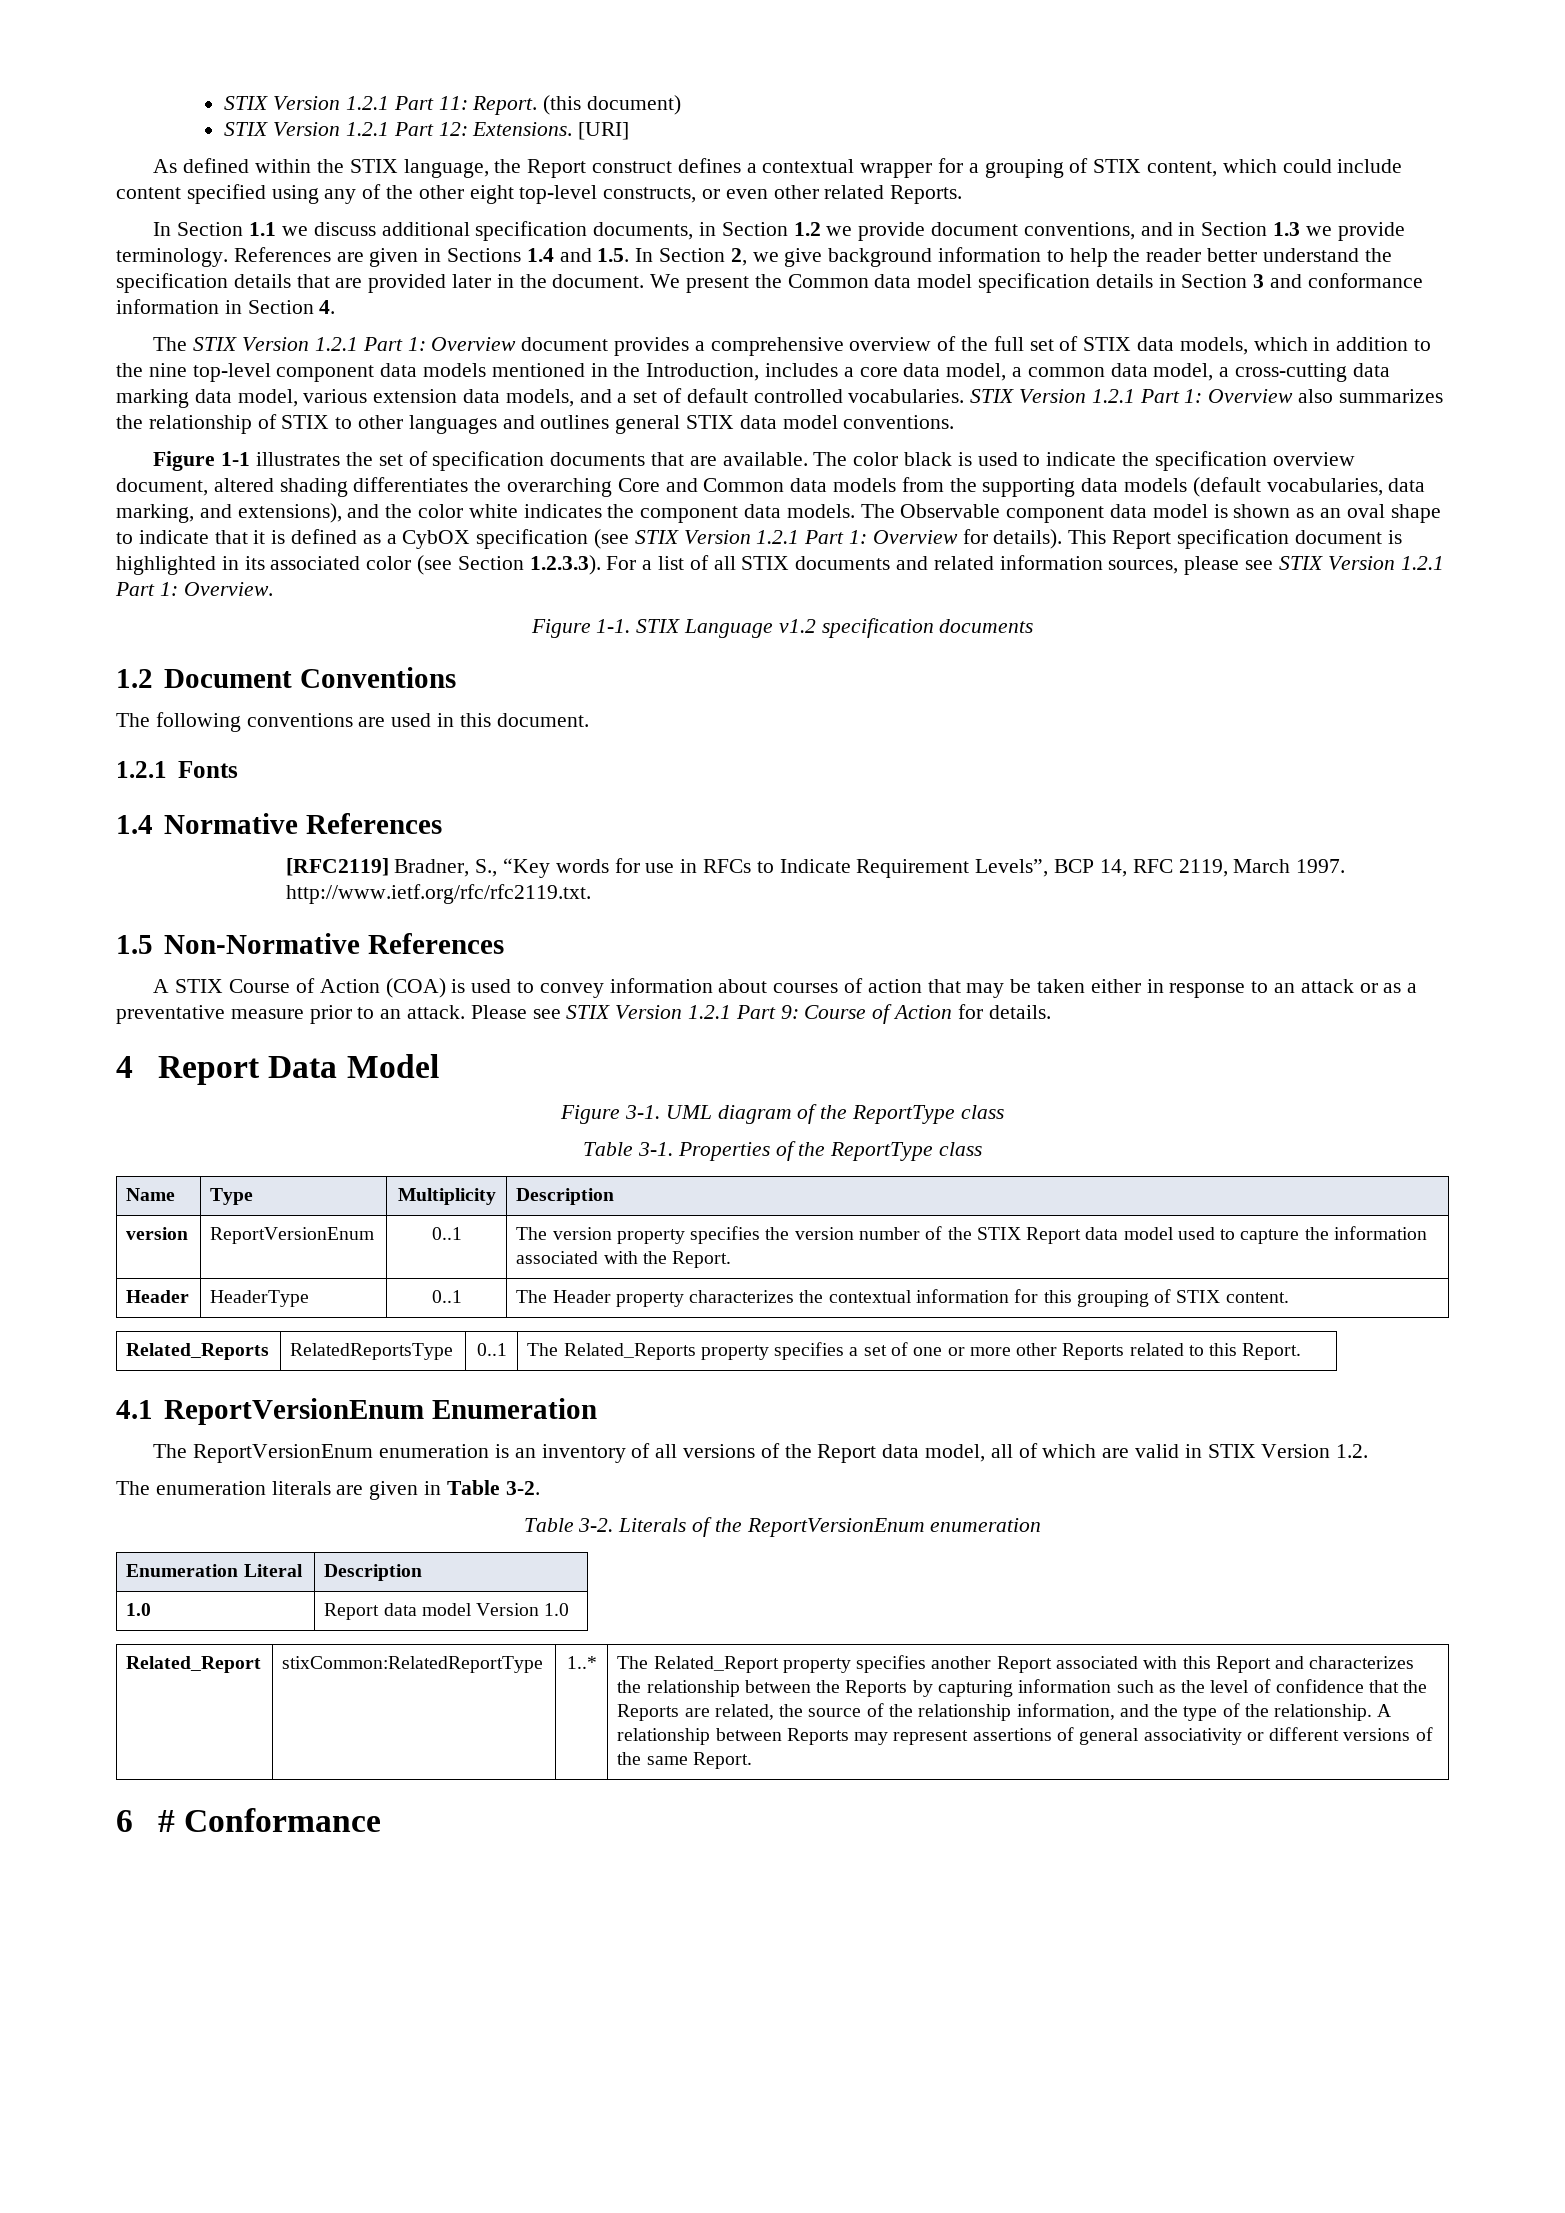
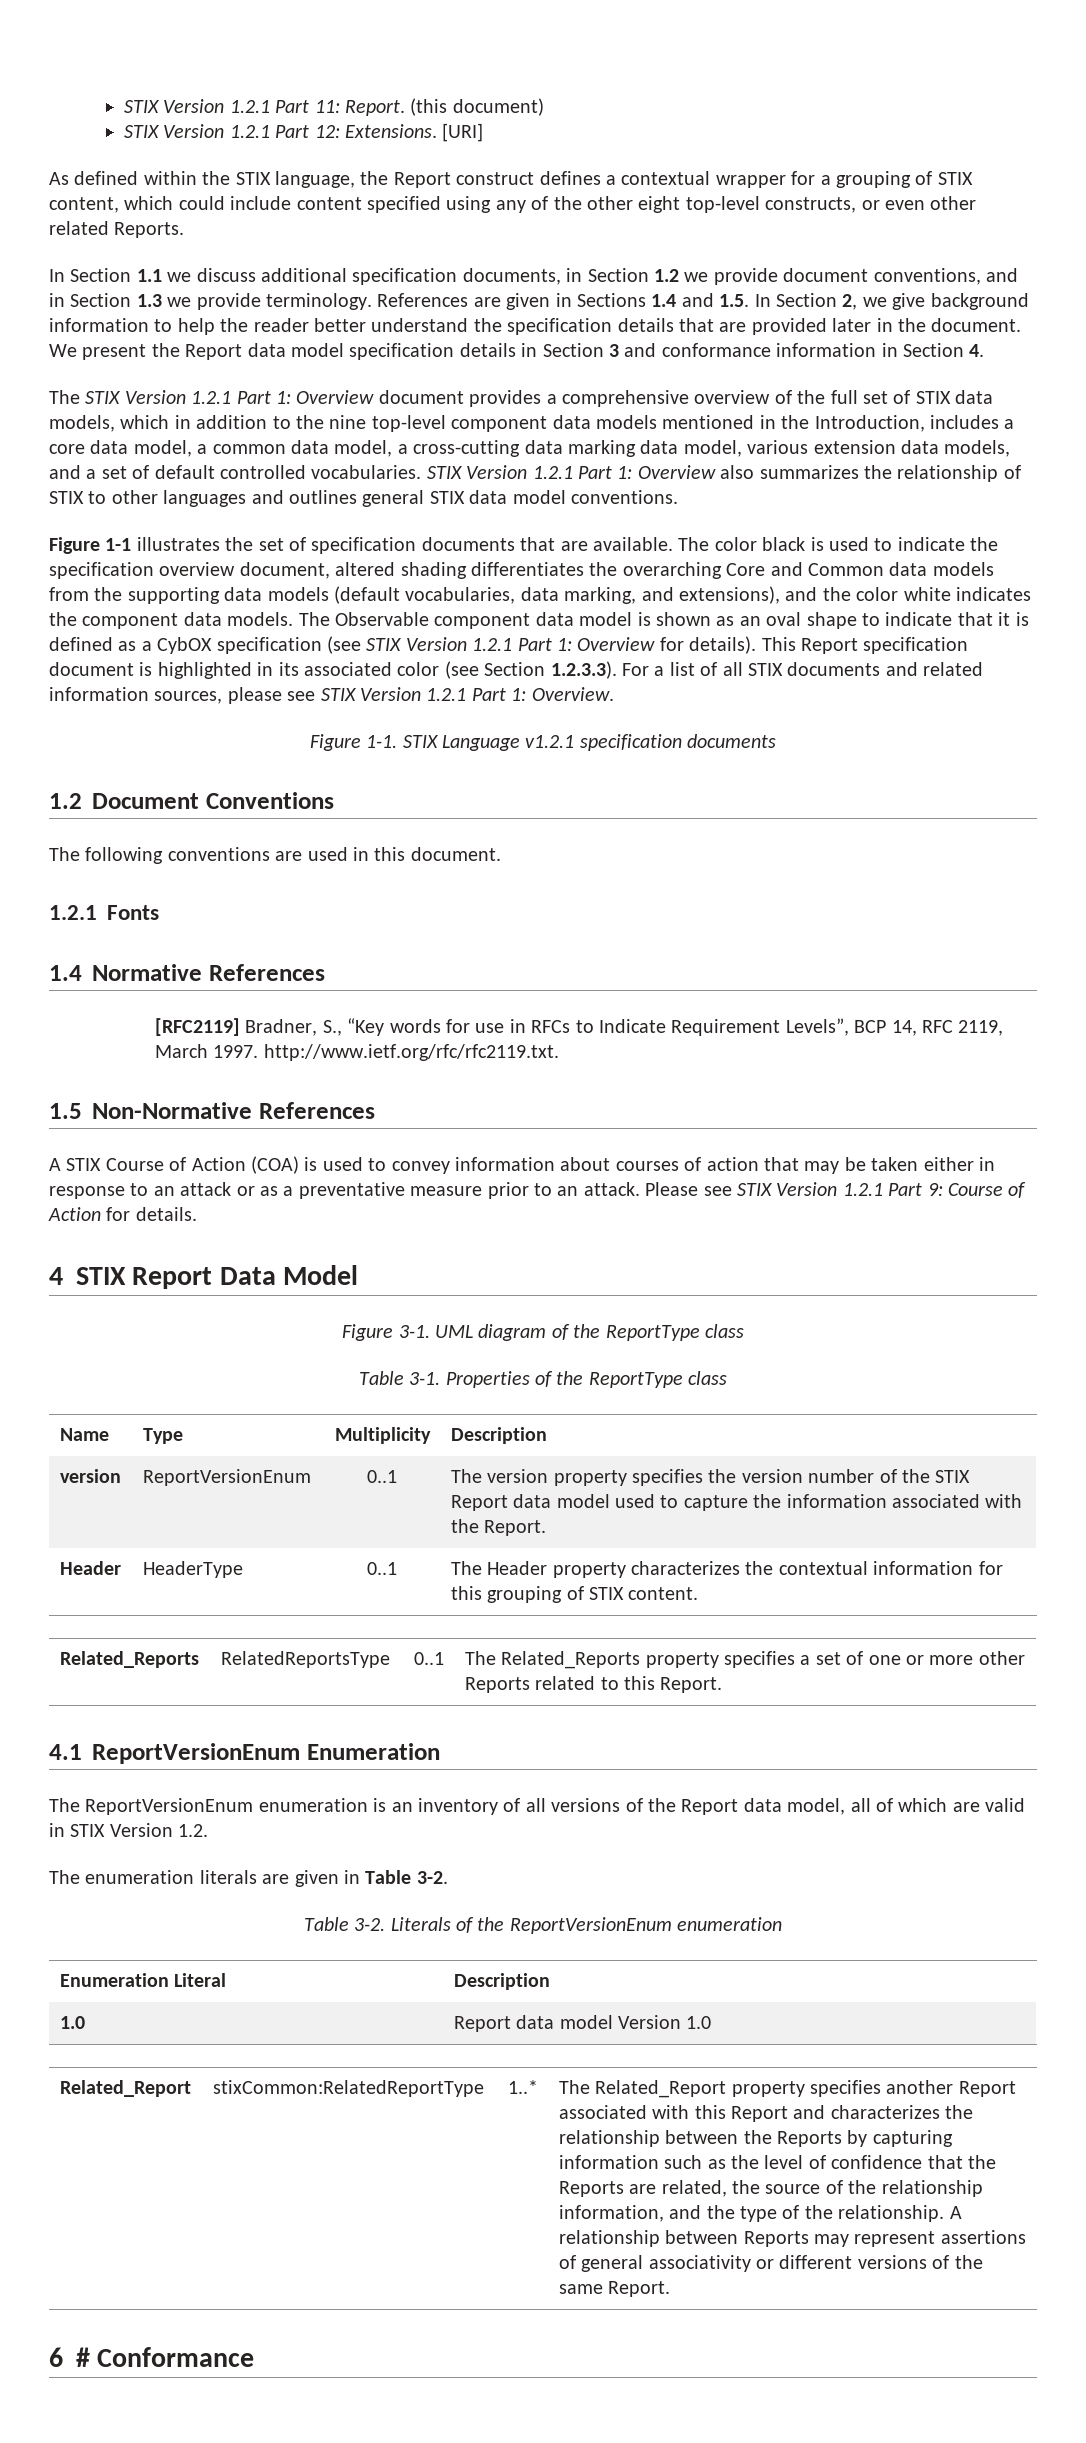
[787,274,869,288] Common -> [185,344,243,360] Report
[778,619,816,633] v1.2 -> [525,735,575,748] v1.2.1
(133, 1067) none -> [75,1267,126,1285] STIX

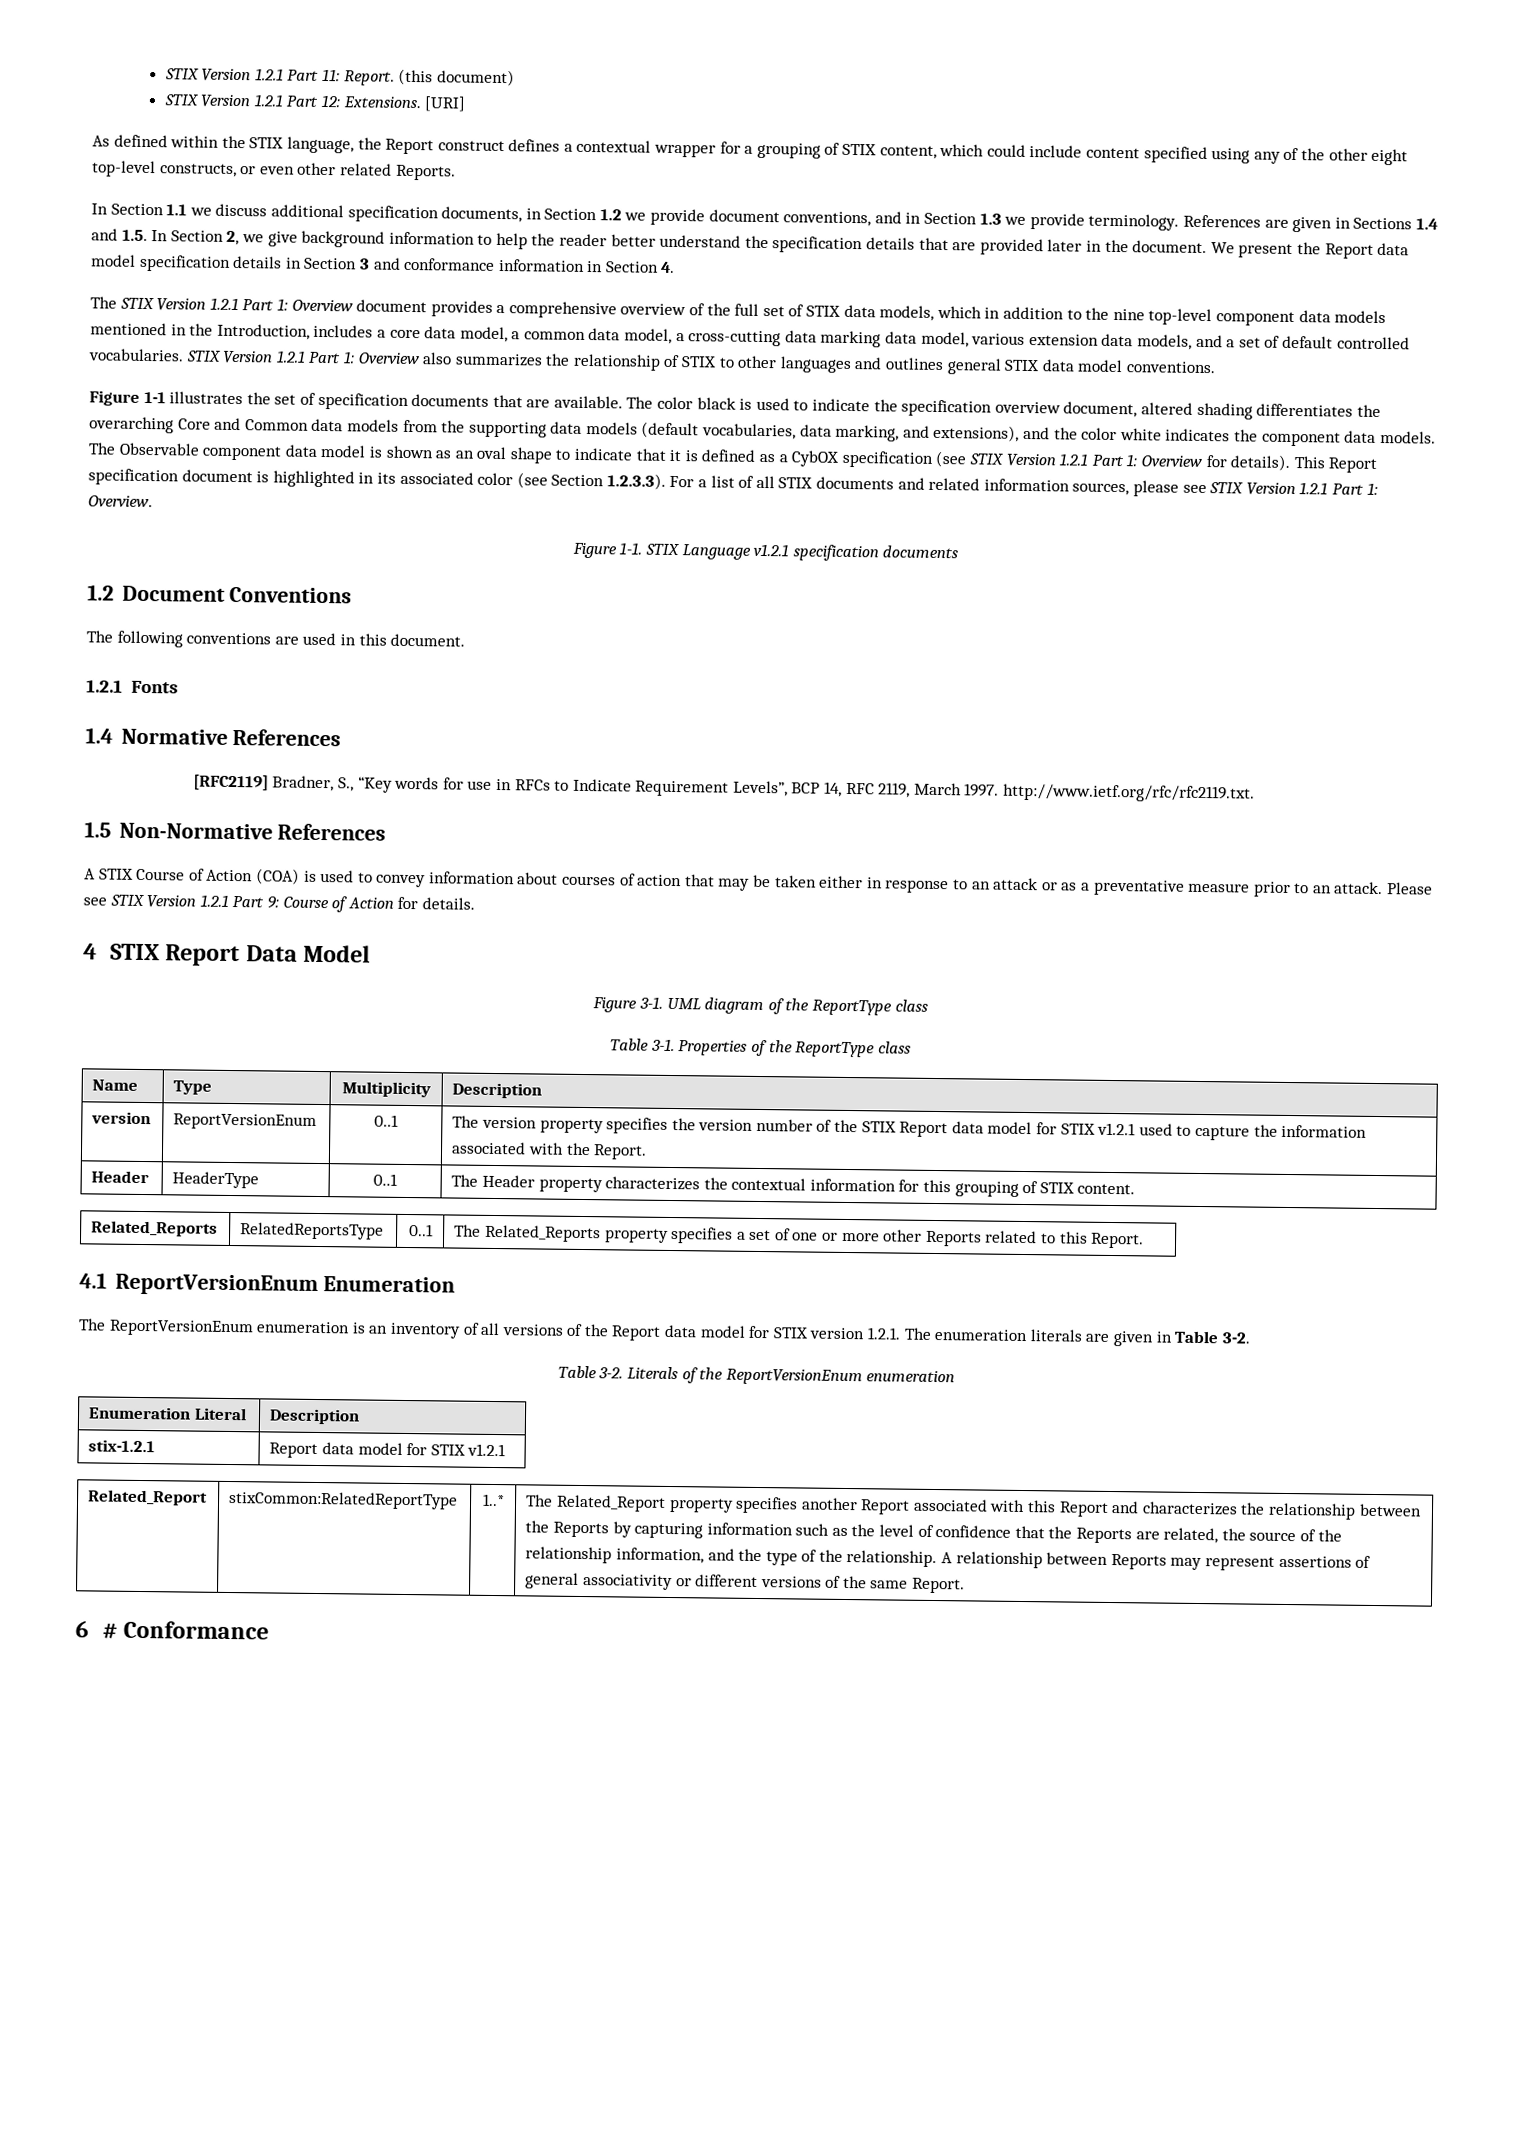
(610, 1501) none -> [1036,1122,1137,1136] for STIX v1.2.1
[787,1798,1026,1815] [49,1823,209,1837] model, all of which are valid in STIX Version 1.2. // -> [699,1325,902,1340] model for STIX version 1.2.1.
[59,2016,85,2029] [453,2015,712,2032] 1.0 | Report data model Version 1.0 -> [88,1439,156,1453] [269,1442,507,1459] stix-1.2.1 | Report data model for STIX v1.2.1

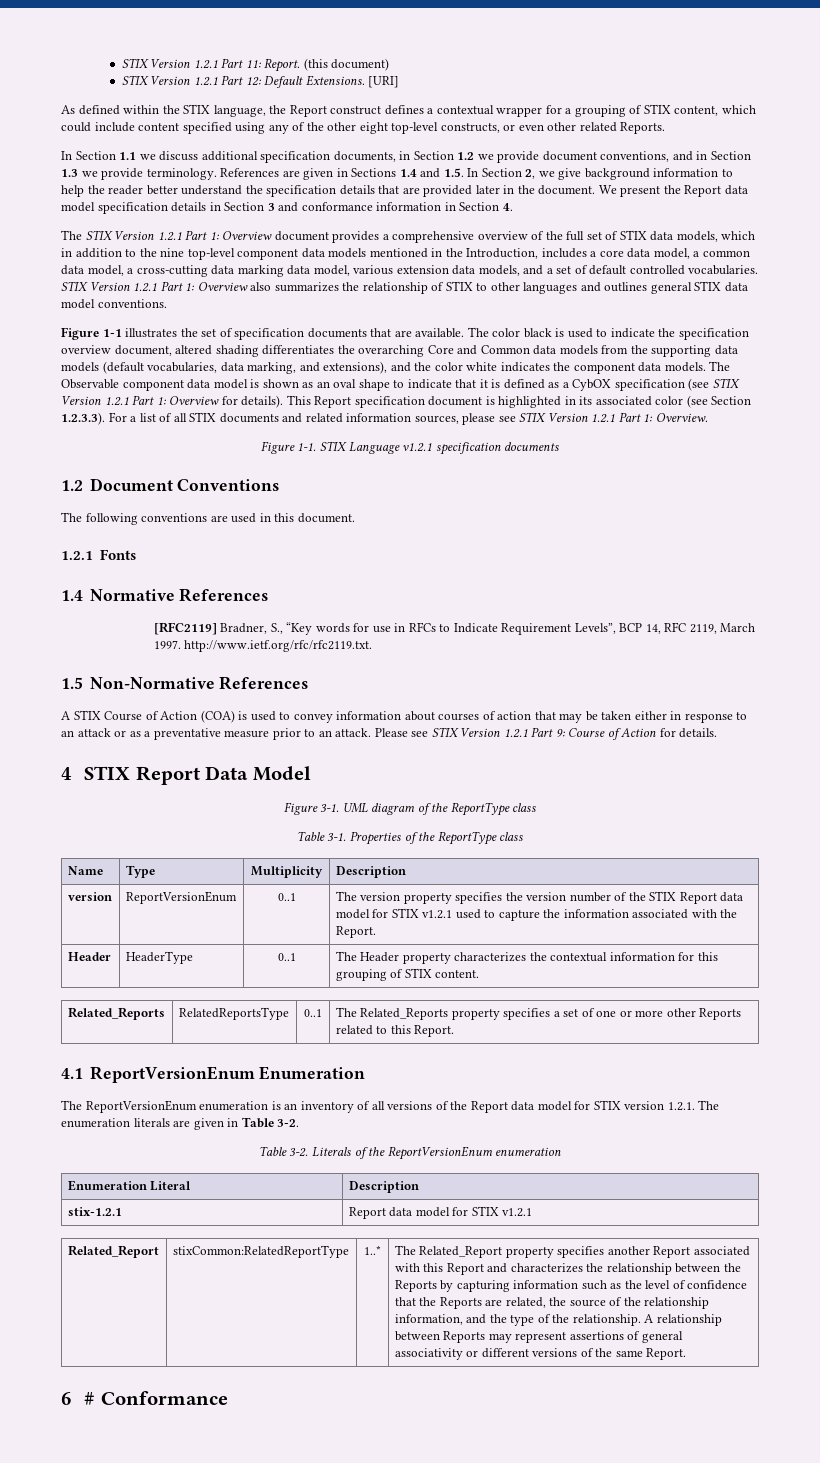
(340, 101) none -> [264,76,304,88] Default

